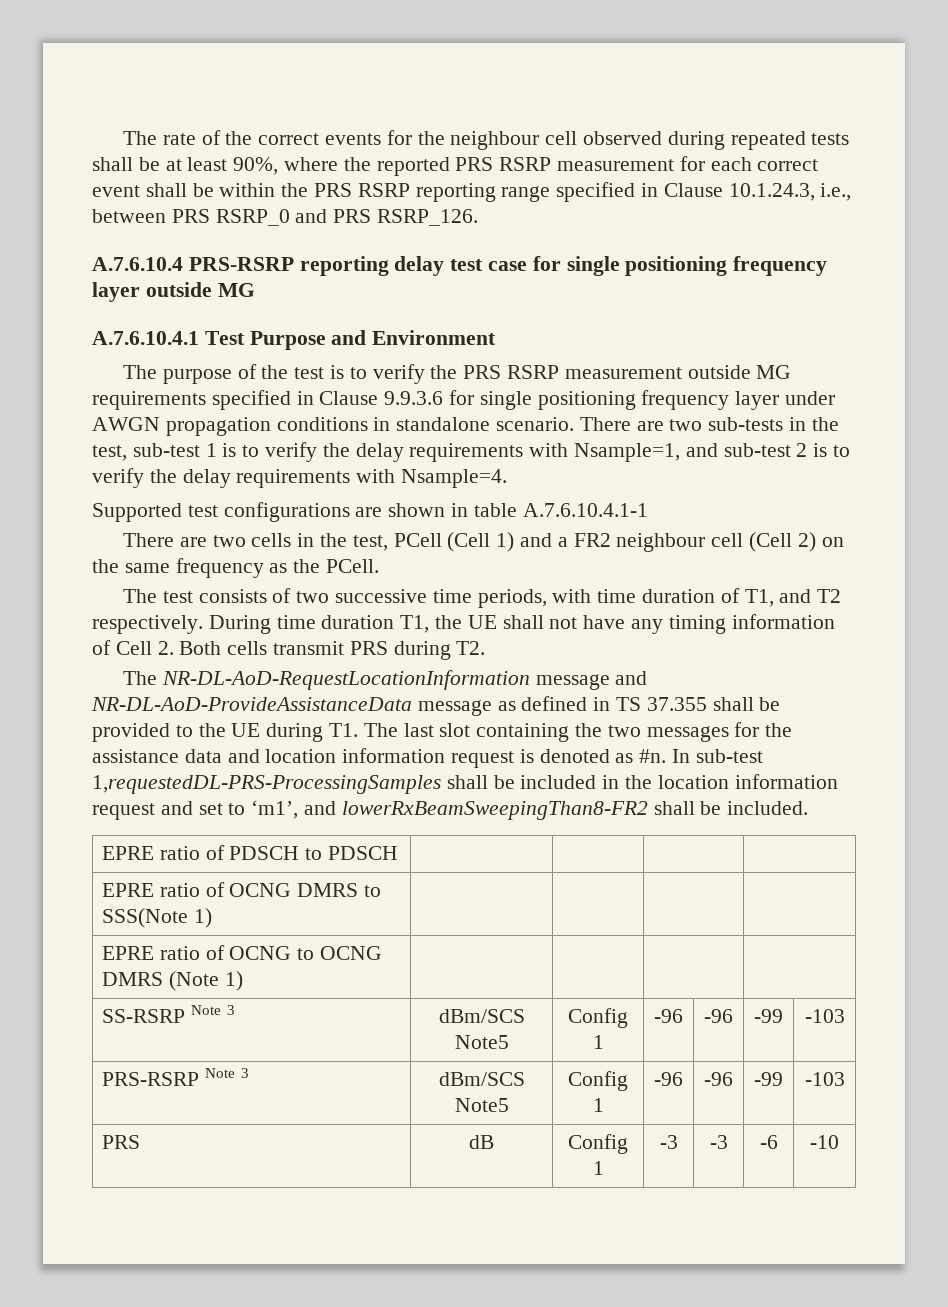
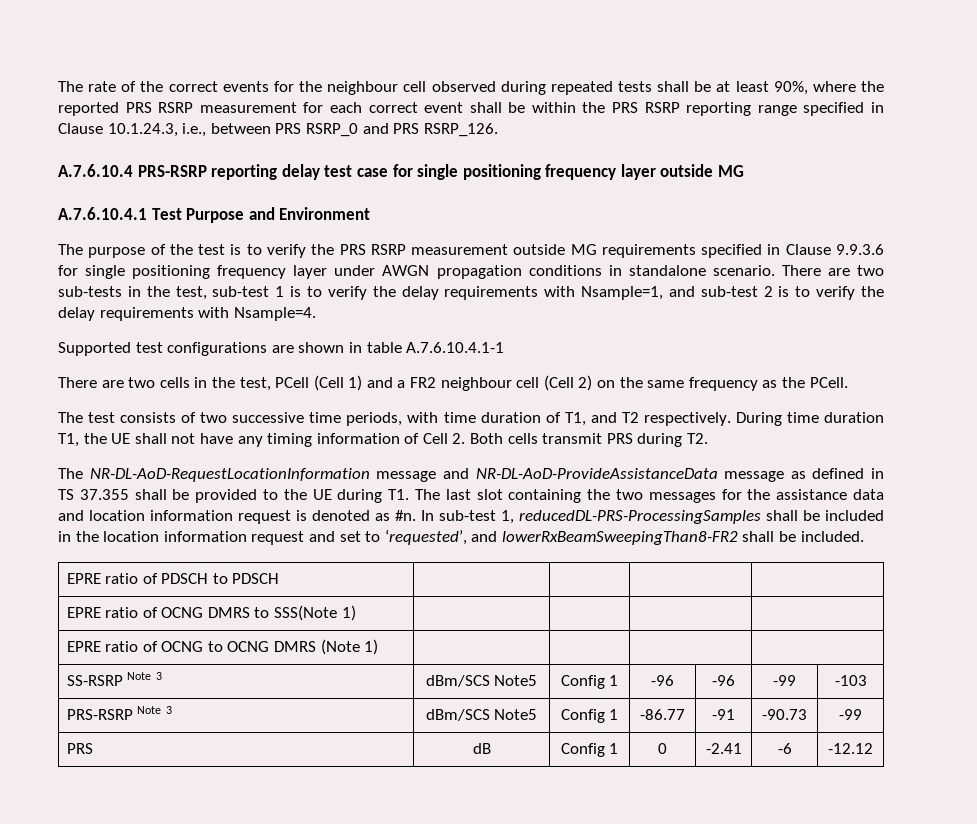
[92,775,441,794] 1,requestedDL-PRS-ProcessingSamples -> [501,510,761,524] 1, reducedDL-PRS-ProcessingSamples
[251,800,299,819] ‘m1’, -> [384,529,467,545] ‘requested’,
[654,1072,683,1086] [704,1072,733,1086] [754,1072,783,1086] [804,1072,845,1086] -96 | -96 | -99 | -103 -> [640,709,685,720] [712,709,735,720] [762,709,807,720] [839,709,862,720] -86.77 | -91 | -90.73 | -99
[659,1135,678,1149] [709,1135,728,1149] -3 | -3 -> [658,743,667,754] [705,743,742,754] 0 | -2.41
[810,1135,839,1149] -10 -> [828,743,873,754] -12.12

